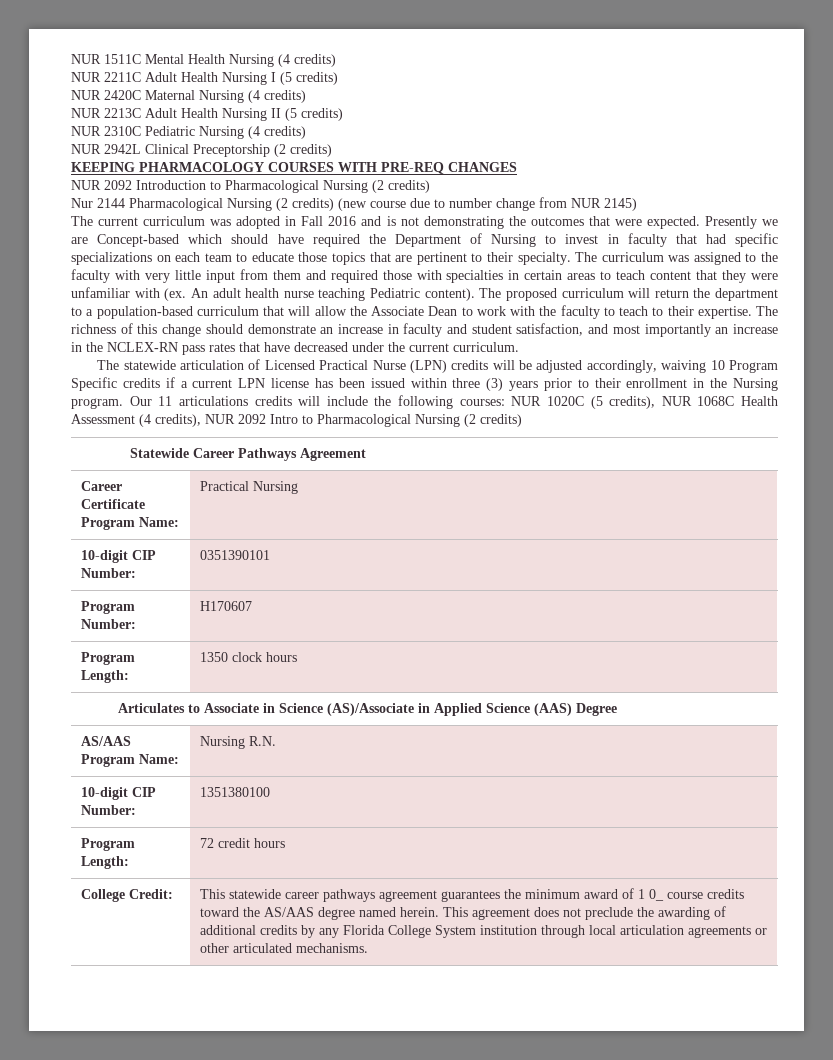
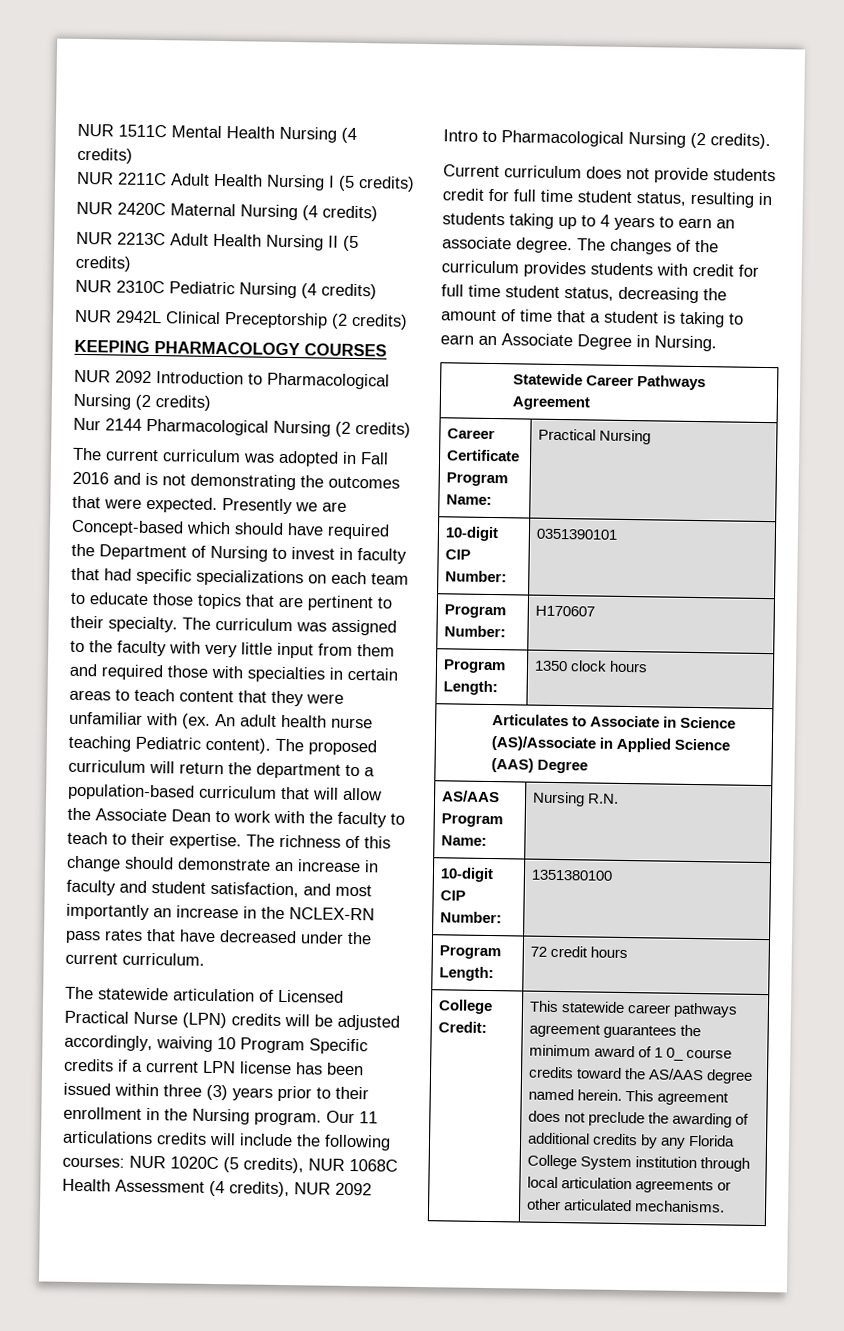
[338,162,517,174] WITH PRE-REQ CHANGES -> (387, 350) none
[338,197,637,211] (new course due to number change from NUR 2145) -> (411, 429) none
[480,414,522,427] credits) -> [710,133,771,150] [443,164,776,184] [442,188,772,208] [442,212,735,231] [442,236,719,255] [441,260,759,278] [441,284,727,304] [441,309,744,328] [440,333,717,352] credits). // Current curriculum does not provide students credit for full time student status, resulting in students taking up to 4 years to earn an associate degree. The changes of the curriculum provides students with credit for full time student status, decreasing the amount of time that a student is taking to earn an Associate Degree in Nursing.

